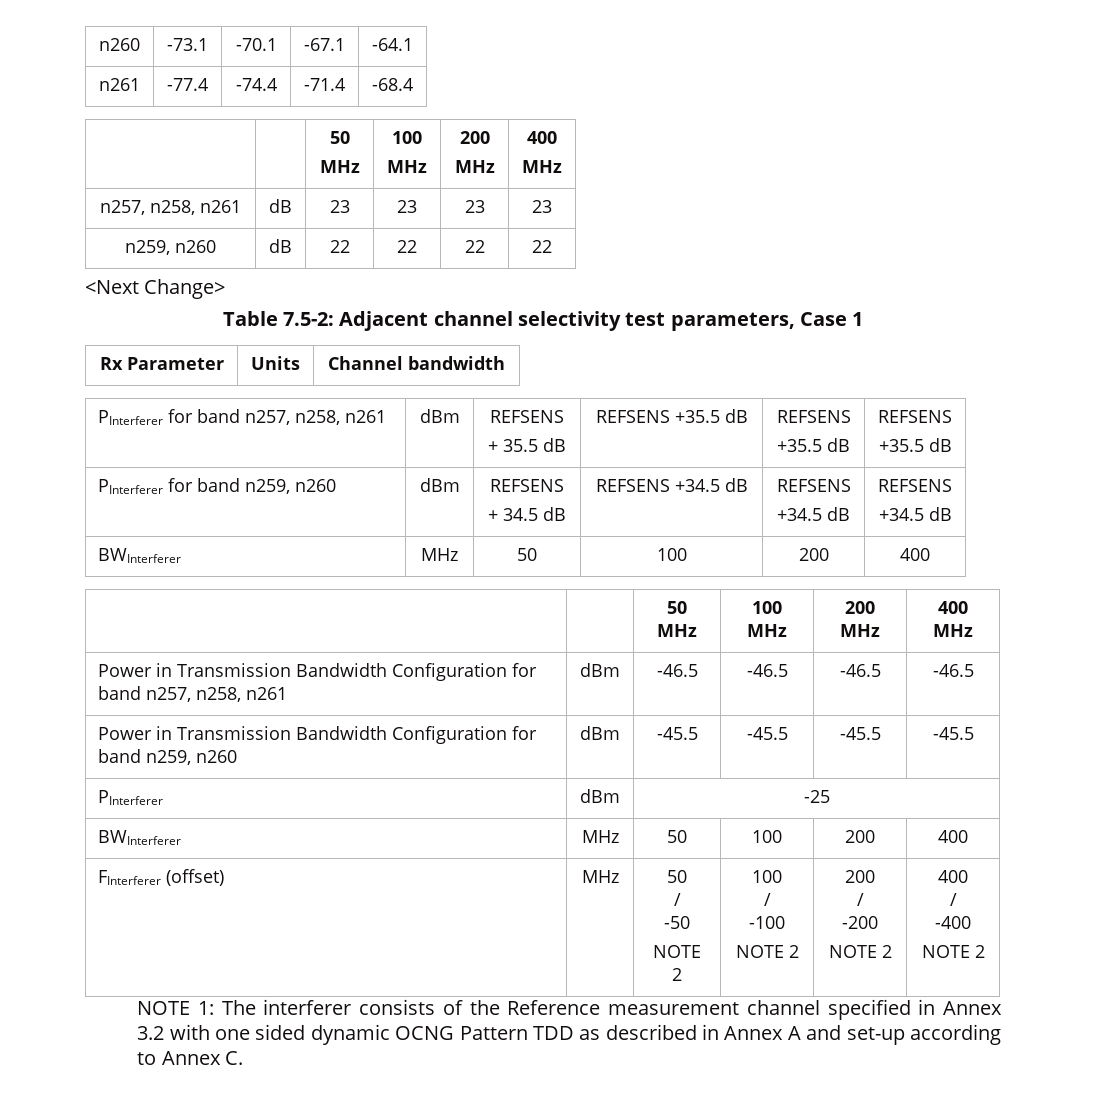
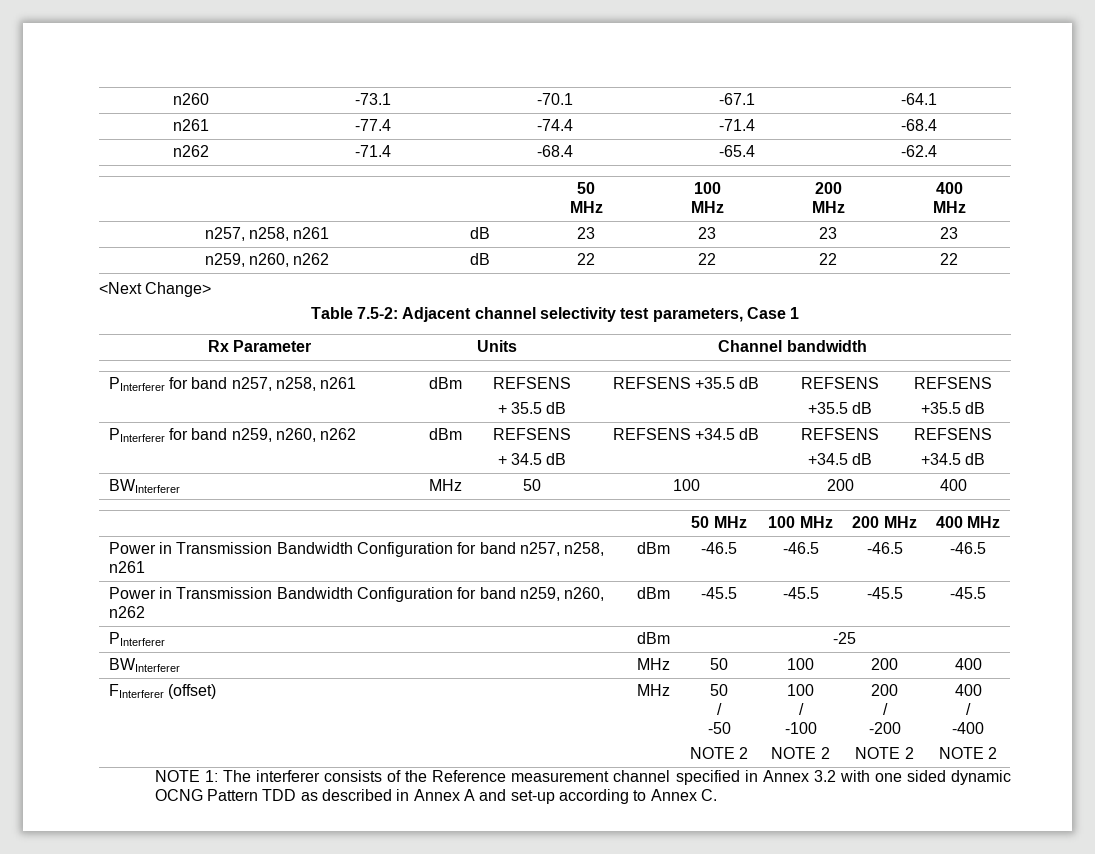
(413, 84) none -> [172,145,209,157] [354,145,391,157] [536,145,573,157] [718,145,755,157] [901,145,937,157] // n262 | -71.4 | -68.4 | -65.4 | -62.4
[175,240,216,253] n260 -> [249,253,330,267] n260, n262
[295,479,337,492] n260 -> [275,428,357,442] n260, n262
[196,750,238,763] n260 -> [564,587,605,601] [108,606,145,618] n260, n262

